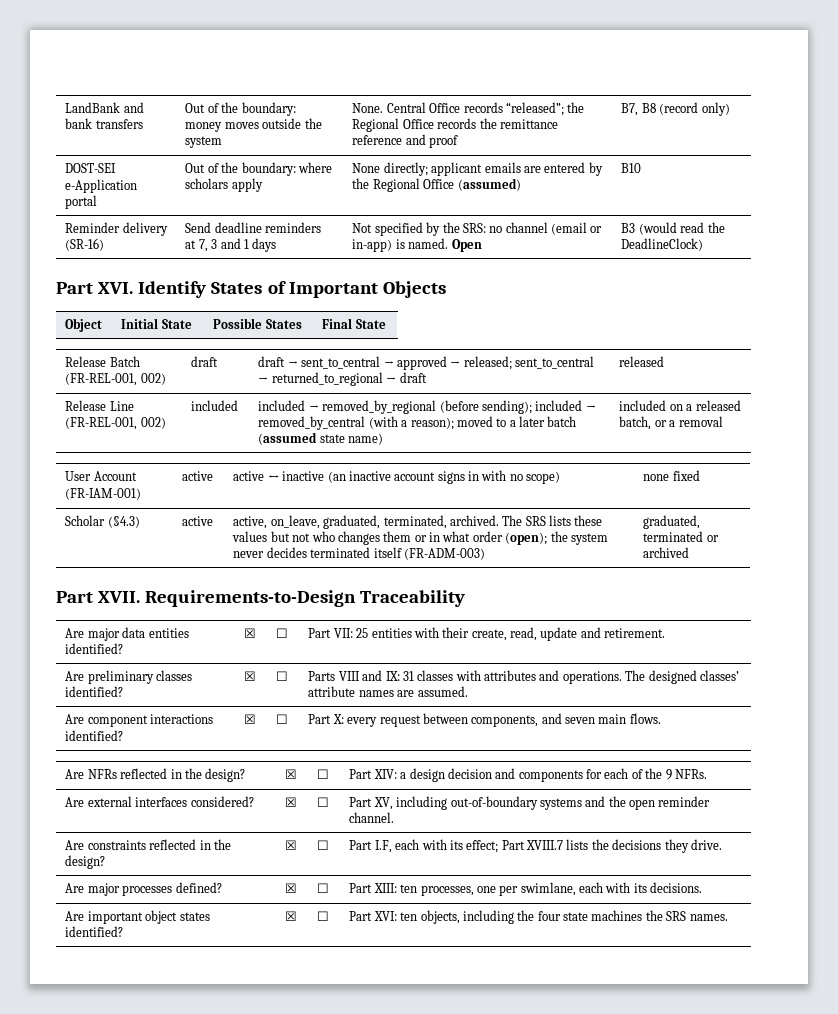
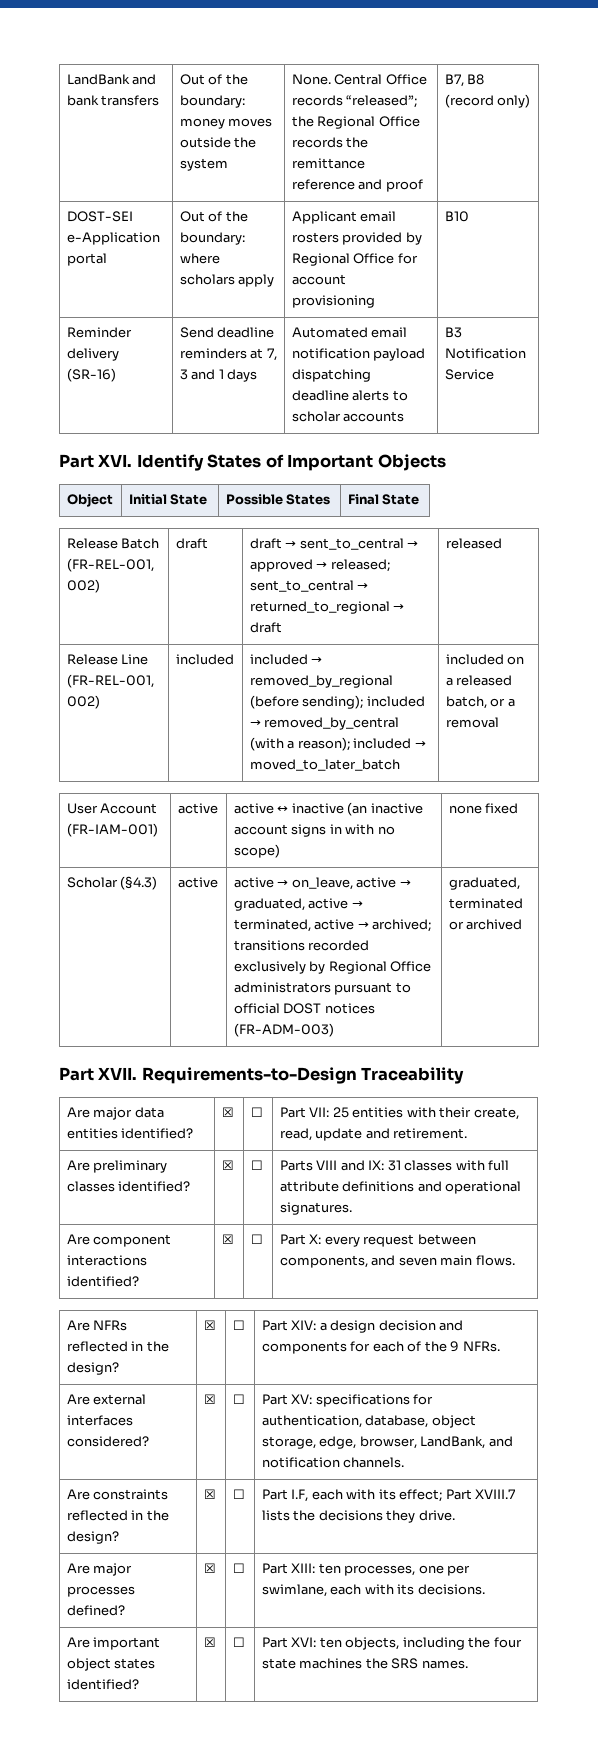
[352,162,603,176] [352,178,521,192] None directly; applicant emails are entered by the Regional Office (assumed) -> [291,211,397,224] [291,232,422,245] [291,253,418,266] [291,274,346,285] [291,295,375,308] Applicant email rosters provided by Regional Office for account provisioning
[352,222,603,236] [352,238,482,252] [621,222,725,235] [621,238,704,251] Not specified by the SRS: no channel (email or in-app) is named. Open | B3 (would read the DeadlineClock) -> [291,327,408,338] [291,348,426,361] [291,369,371,382] [291,390,408,401] [291,411,405,422] [444,327,462,338] [444,348,526,359] [444,369,494,380] Automated email notification payload dispatching deadline alerts to scholar accounts | B3 Notification Service
[456,416,577,427] [258,432,384,445] moved to a later batch (assumed state name) -> [353,738,426,749] [249,759,400,771] included → moved_to_later_batch
[233,515,603,529] [232,531,608,545] [233,547,402,558] active, on_leave, graduated, terminated, archived. The SRS lists these values but not who changes them or in what order (open); the system never decides terminated itself -> [233,877,411,890] [233,898,363,911] [233,919,432,932] [233,940,370,951] [233,961,432,974] [233,982,411,995] [233,1003,375,1014] active → on_leave, active → graduated, active → terminated, active → archived; transitions recorded exclusively by Regional Office administrators pursuant to official DOST notices
[484,670,739,684] [308,686,468,697] attributes and operations. The designed classes’ attribute names are assumed. -> [488,1160,510,1171] [279,1181,522,1194] [279,1202,352,1215] full attribute definitions and operational signatures.
[373,796,711,810] [349,812,395,823] XV, including out-of-boundary systems and the open reminder channel. -> [291,1394,434,1407] [261,1415,476,1428] [261,1436,513,1449] [261,1457,405,1468] XV: specifications for authentication, database, object storage, edge, browser, LandBank, and notification channels.

